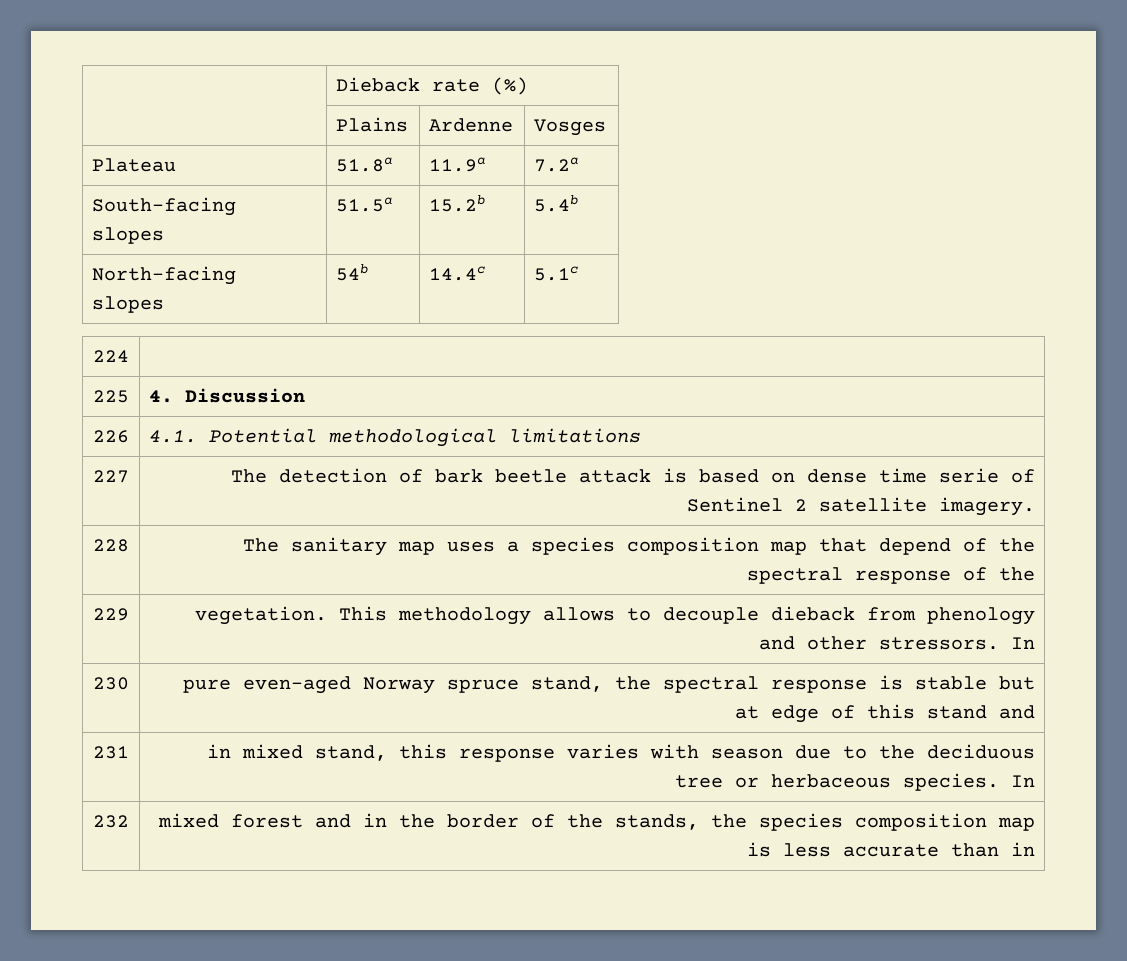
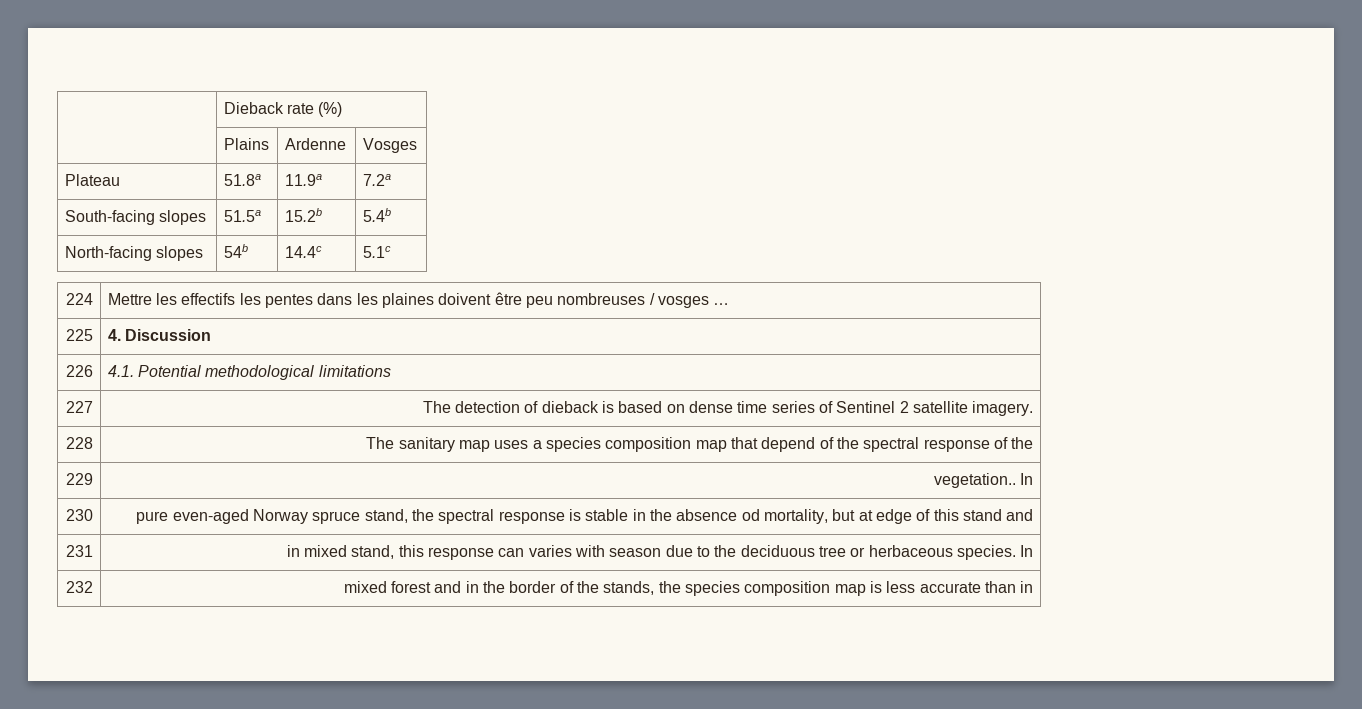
(129, 356) none -> [107,292,730,308] Mettre les effectifs les pentes dans les plaines doivent être peu nombreuses / vosges …
[434,469,651,483] bark beetle attack -> [541,401,599,413] dieback
[938,468,999,483] serie -> [771,401,815,413] series
[194,606,1035,625] [758,636,999,650] vegetation. This methodology allows to decouple dieback from phenology and other stressors. -> [933,473,1016,488] vegetation..
(987, 683) none -> [632,509,828,524] in the absence od mortality,
(555, 755) none -> [498,548,525,557] can

